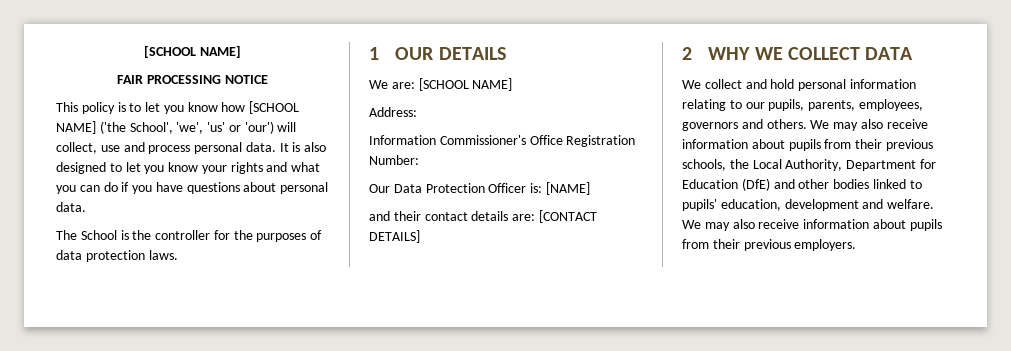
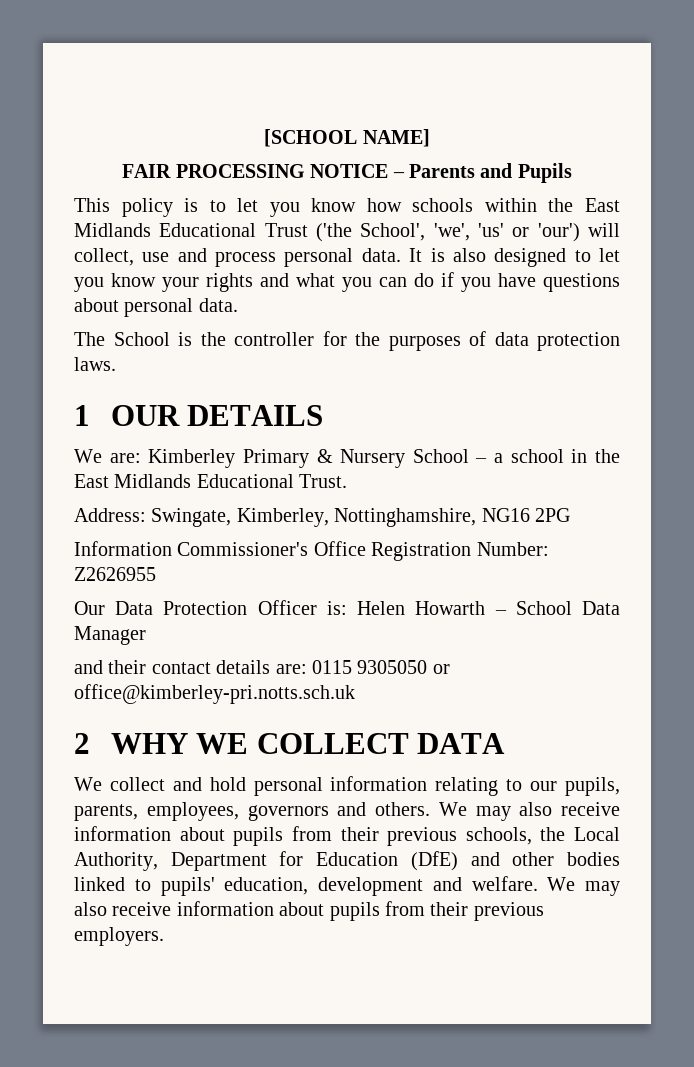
(268, 79) none -> [392,163,572,183] – Parents and Pupils
[249,101,300,114] [56,121,96,134] [SCHOOL NAME] -> [412,198,621,212] [74,223,308,237] schools within the East Midlands Educational Trust
[418,78,513,91] [369,107,417,117] [SCHOOL NAME] // Address: -> [148,449,620,468] [74,474,348,488] [74,508,570,527] Kimberley Primary & Nursery School – a school in the East Midlands Educational Trust. // Address: Swingate, Kimberley, Nottinghamshire, NG16 2PG
(419, 160) none -> [74,567,156,581] Z2626955
[545,182,590,195] [NAME] -> [357,601,620,615] [74,626,146,645] Helen Howarth – School Data Manager
[538,210,597,223] [369,230,420,243] [CONTACT DETAILS] -> [312,660,450,674] [74,684,355,704] 0115 9305050 or office@kimberley-pri.notts.sch.uk

